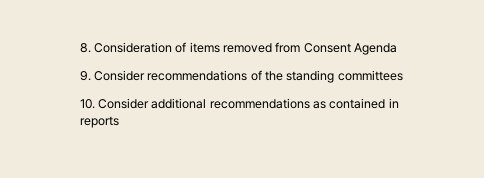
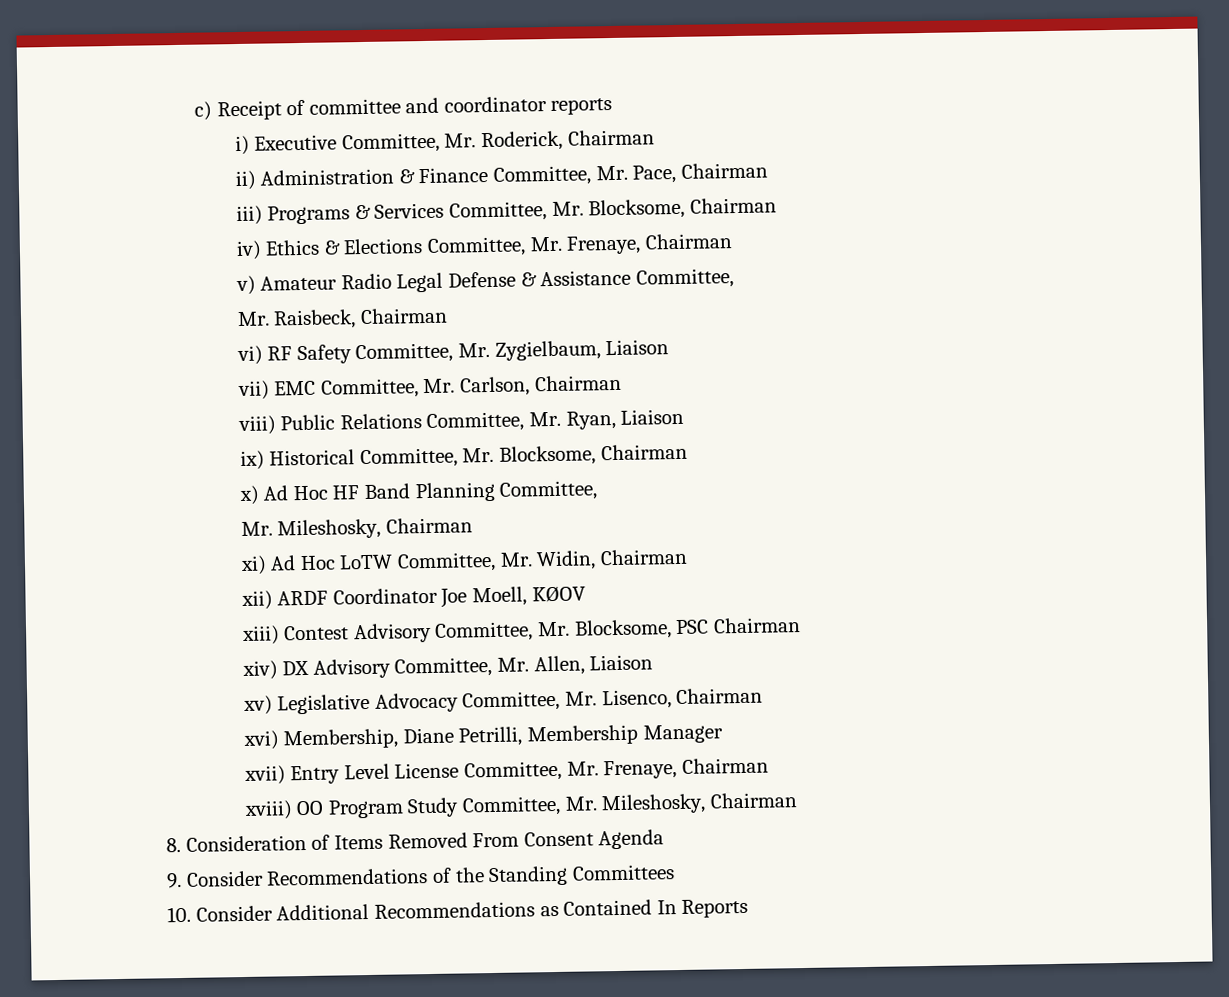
[79,42,301,53] 8. Consideration of items removed from -> [194,96,613,121] [234,129,655,156] [234,162,768,191] [235,197,777,226] [235,233,732,261] [235,268,734,296] [236,307,448,330] [236,339,670,366] [237,374,622,401] [237,408,685,436] [239,443,688,471] [238,480,599,506] [240,517,473,540] [239,548,688,576] [240,585,586,611] [240,617,801,646] [241,654,654,681] [242,687,764,716] [242,724,723,750] [243,757,769,785] [243,792,797,820] [166,832,520,853] c) Receipt of committee and coordinator reports // i) Executive Committee, Mr. Roderick, Chairman // ii) Administration & Finance Committee, Mr. Pace, Chairman // iii) Programs & Services Committee, Mr. Blocksome, Chairman // iv) Ethics & Elections Committee, Mr. Frenaye, Chairman // v) Amateur Radio Legal Defense & Assistance Committee, // Mr. Raisbeck, Chairman // vi) RF Safety Committee, Mr. Zygielbaum, Liaison // vii) EMC Committee, Mr. Carlson, Chairman // viii) Public Relations Committee, Mr. Ryan, Liaison // ix) Historical Committee, Mr. Blocksome, Chairman // x) Ad Hoc HF Band Planning Committee, // Mr. Mileshosky, Chairman // xi) Ad Hoc LoTW Committee, Mr. Widin, Chairman // xii) ARDF Coordinator Joe Moell, KØOV // xiii) Contest Advisory Committee, Mr. Blocksome, PSC Chairman // xiv) DX Advisory Committee, Mr. Allen, Liaison // xv) Legislative Advocacy Committee, Mr. Lisenco, Chairman // xvi) Membership, Diane Petrilli, Membership Manager // xvii) Entry Level License Committee, Mr. Frenaye, Chairman // xviii) OO Program Study Committee, Mr. Mileshosky, Chairman // 8. Consideration of Items Removed From
[147,70,248,81] recommendations -> [266,868,429,886] Recommendations
[286,70,403,83] standing committees -> [488,864,675,887] Standing Committees
[151,98,399,109] [79,116,119,128] additional recommendations as contained in reports -> [276,898,749,921] Additional Recommendations as Contained In Reports

